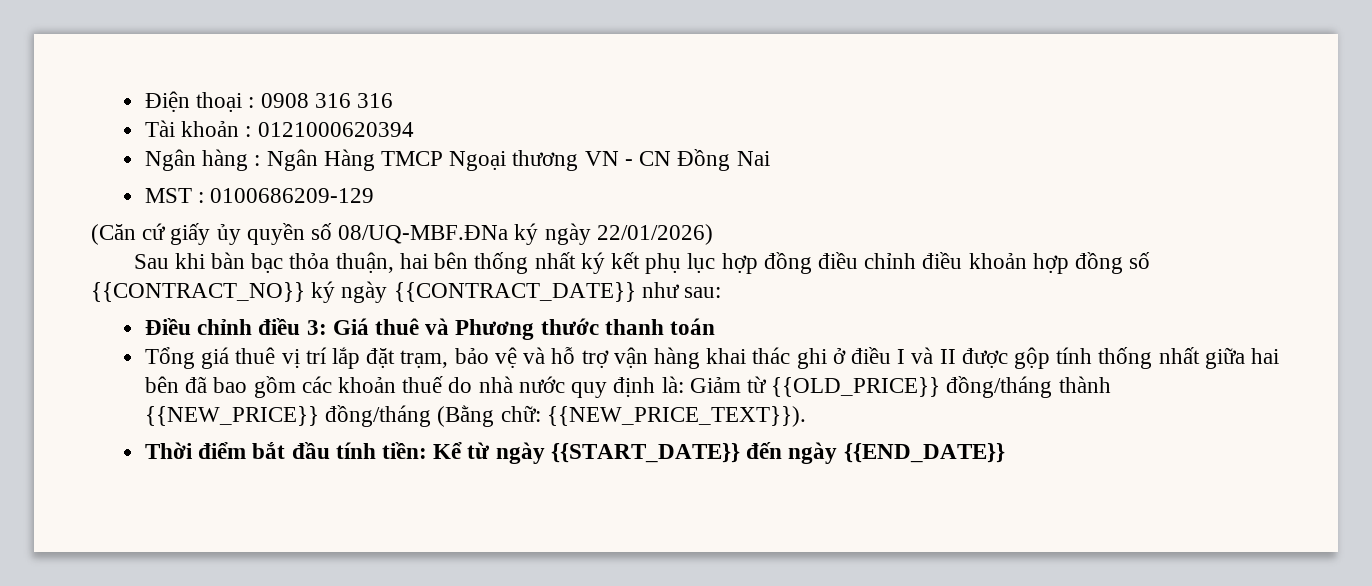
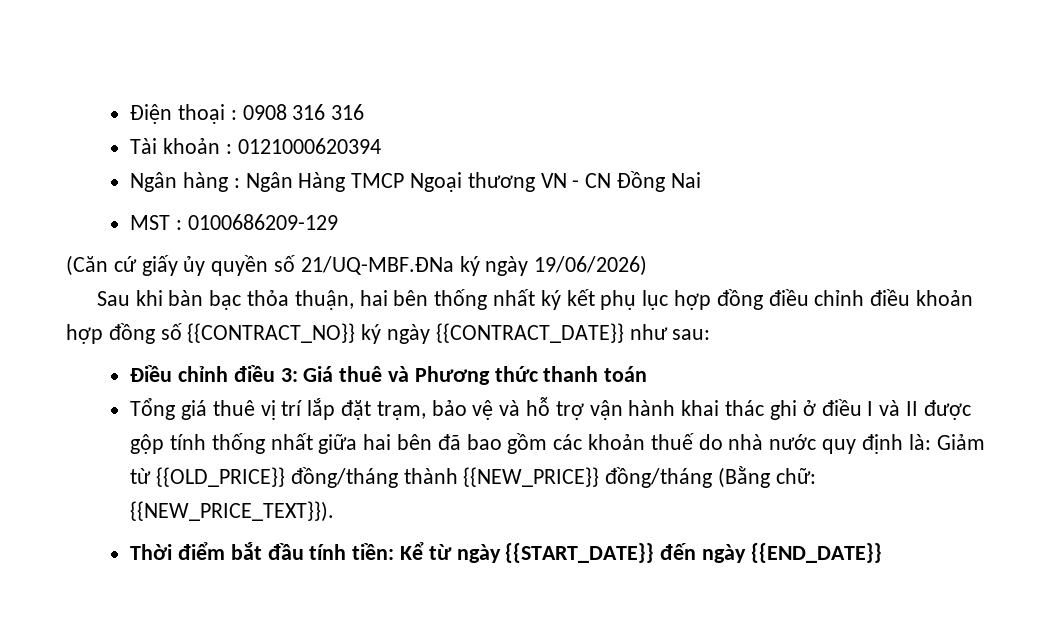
[338,223,713,245] 08/UQ-MBF.ĐNa ký ngày 22/01/2026) -> [300,255,648,276] 21/UQ-MBF.ĐNa ký ngày 19/06/2026)
[540,318,599,335] thước -> [494,366,538,382] thức
[653,347,700,369] hàng -> [628,400,676,416] hành

